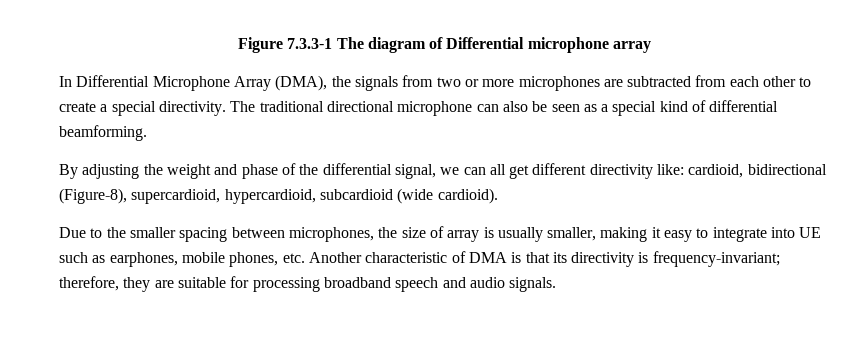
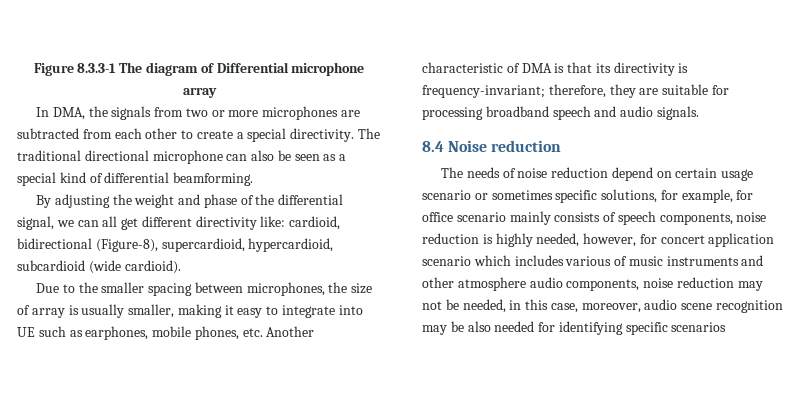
[287,38,333,49] 7.3.3-1 -> [77,63,117,73] 8.3.3-1
[76,75,328,91] Differential Microphone Array (DMA), -> [52,107,85,120] DMA,
(557, 284) none -> [422,140,562,152] [440,167,754,181] [422,189,754,203] [422,211,767,225] [422,233,775,247] [422,255,764,266] [422,277,763,291] [422,299,784,313] [422,321,727,335] // 8.4 Noise reduction // The needs of noise reduction depend on certain usage scenario or sometimes specific solutions, for example, for office scenario mainly consists of speech components, noise reduction is highly needed, however, for concert application scenario which includes various of music instruments and other atmosphere audio components, noise reduction may not be needed, in this case, moreover, audio scene recognition may be also needed for identifying specific scenarios

